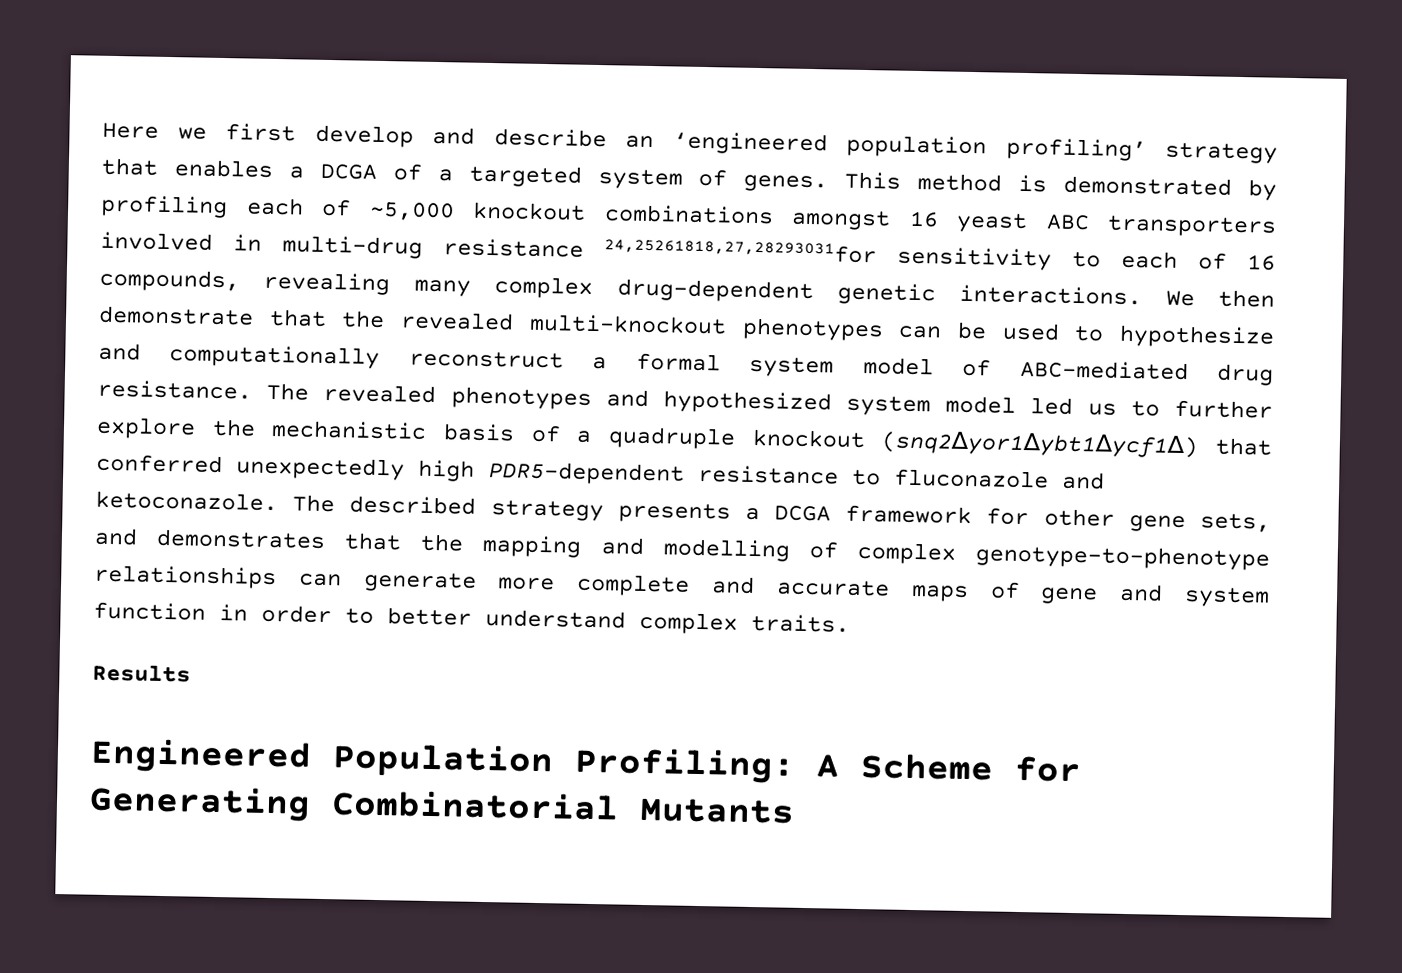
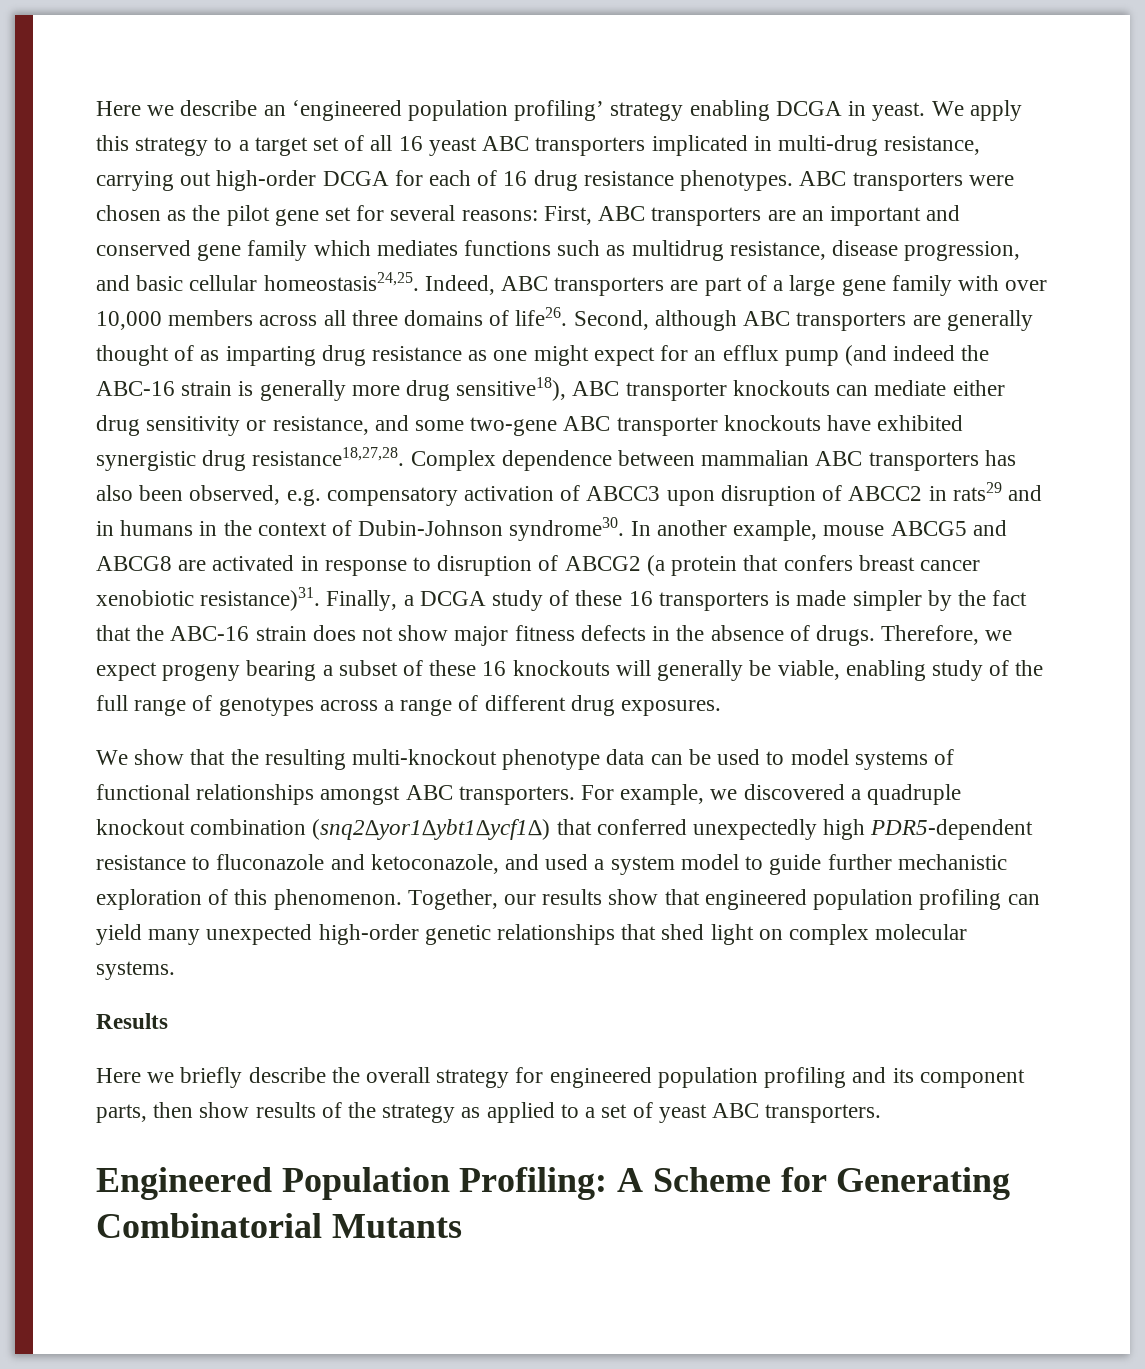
[102,122,475,148] Here we first develop and -> [96,101,175,116] Here we
[101,157,1277,201] [100,194,891,231] that enables a DCGA of a targeted system of genes. This method is demonstrated by profiling each of ~5,000 knockout combinations amongst -> [689,100,1022,121] [96,135,393,156] enabling DCGA in yeast. We apply this strategy to a target set of all
[100,231,213,251] involved -> [651,135,748,156] implicated
[443,238,1276,271] [99,268,1275,308] [98,305,1276,349] [98,342,1274,386] [97,379,1273,419] [96,416,561,443] resistance 24,25261818,27,28293031for sensitivity to each of 16 compounds, revealing many complex drug-dependent genetic interactions. We then demonstrate that the revealed multi-knockout phenotypes can be used to hypothesize and computationally reconstruct a formal system model of ABC-mediated drug resistance. The revealed phenotypes and hypothesized system model led us to further explore the mechanistic basis of -> [884,136,981,155] [96,170,1014,191] [96,205,961,226] [96,240,1021,261] [96,272,1048,296] [96,307,1033,331] [96,345,990,366] [96,377,1005,401] [96,415,964,436] [96,447,1016,471] [96,482,1042,506] [96,517,1007,541] [96,555,980,576] [96,587,1028,611] [96,625,1013,646] [96,660,1044,681] [96,695,722,716] [96,749,954,770] [96,784,845,805] resistance, carrying out high-order DCGA for each of 16 drug resistance phenotypes. ABC transporters were chosen as the pilot gene set for several reasons: First, ABC transporters are an important and conserved gene family which mediates functions such as multidrug resistance, disease progression, and basic cellular homeostasis24,25. Indeed, ABC transporters are part of a large gene family with over 10,000 members across all three domains of life26. Second, although ABC transporters are generally thought of as imparting drug resistance as one might expect for an efflux pump (and indeed the ABC-16 strain is generally more drug sensitive18), ABC transporter knockouts can mediate either drug sensitivity or resistance, and some two-gene ABC transporter knockouts have exhibited synergistic drug resistance18,27,28. Complex dependence between mammalian ABC transporters has also been observed, e.g. compensatory activation of ABCC3 upon disruption of ABCC2 in rats29 and in humans in the context of Dubin-Johnson syndrome30. In another example, mouse ABCG5 and ABCG8 are activated in response to disruption of ABCG2 (a protein that confers breast cancer xenobiotic resistance)31. Finally, a DCGA study of these 16 transporters is made simpler by the fact that the ABC-16 strain does not show major fitness defects in the absence of drugs. Therefore, we expect progeny bearing a subset of these 16 knockouts will generally be viable, enabling study of the full range of genotypes across a range of different drug exposures. // We show that the resulting multi-knockout phenotype data can be used to model systems of functional relationships amongst ABC transporters. For example, we discovered
(866, 438) none -> [190,819,307,835] combination
[95,490,1271,533] [94,527,1270,571] [94,564,1271,608] [93,601,850,635] [92,663,191,683] ketoconazole. The described strategy presents a DCGA framework for other gene sets, and demonstrates that the mapping and modelling of complex genotype-to-phenotype relationships can generate more complete and accurate maps of gene and system function in order to better understand complex traits. // Results -> [370,854,1007,875] [96,889,1040,910] [96,924,968,945] [96,961,175,980] [96,1013,168,1029] [96,1067,1025,1088] [96,1102,882,1123] ketoconazole, and used a system model to guide further mechanistic exploration of this phenomenon. Together, our results show that engineered population profiling can yield many unexpected high-order genetic relationships that shed light on complex molecular systems. // Results // Here we briefly describe the overall strategy for engineered population profiling and its component parts, then show results of the strategy as applied to a set of yeast ABC transporters.

